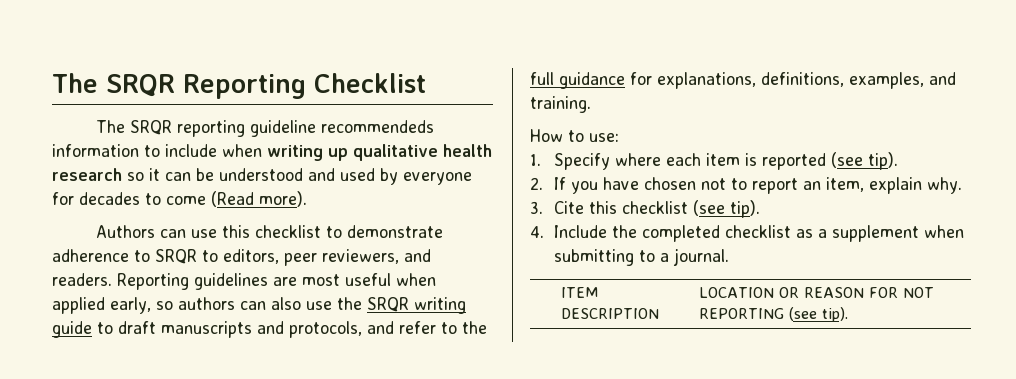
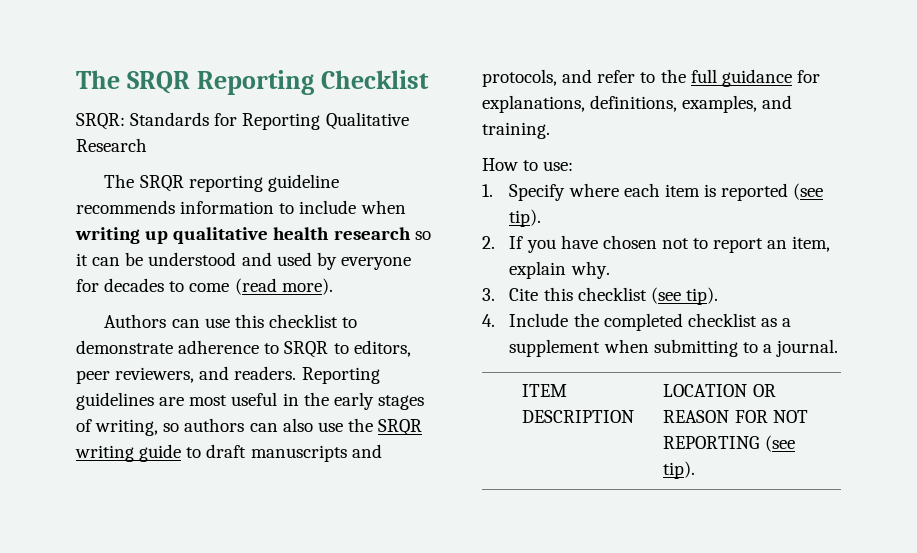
(426, 83) none -> [76,112,409,130] [76,138,147,152] // SRQR: Standards for Reporting Qualitative Research
[320,120,434,133] recommendeds -> [76,200,175,214] recommends
[211,191,254,207] (Read -> [234,278,277,295] (read
[396,273,436,286] [52,297,151,314] when applied early, -> [282,392,424,410] [76,419,159,436] in the early stages of writing,

